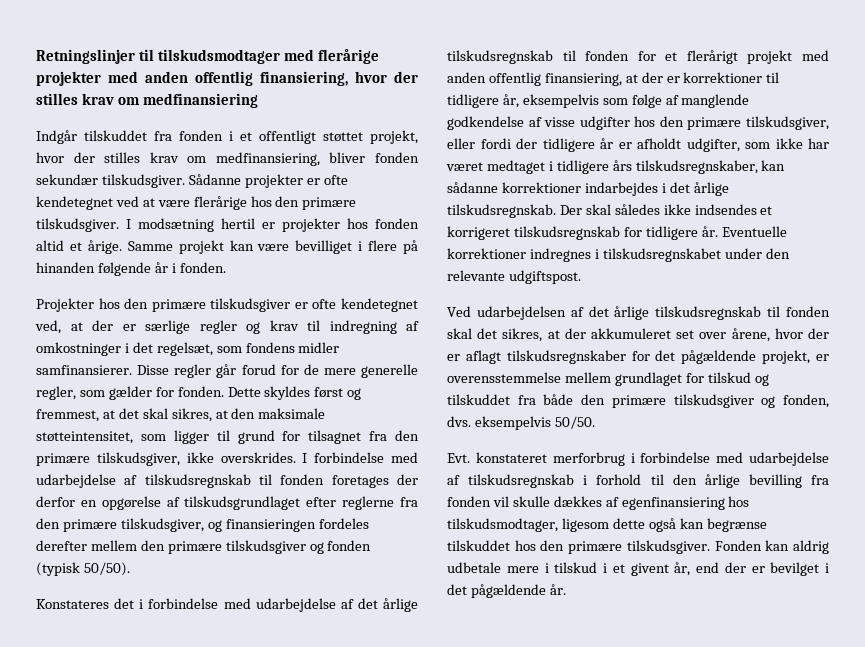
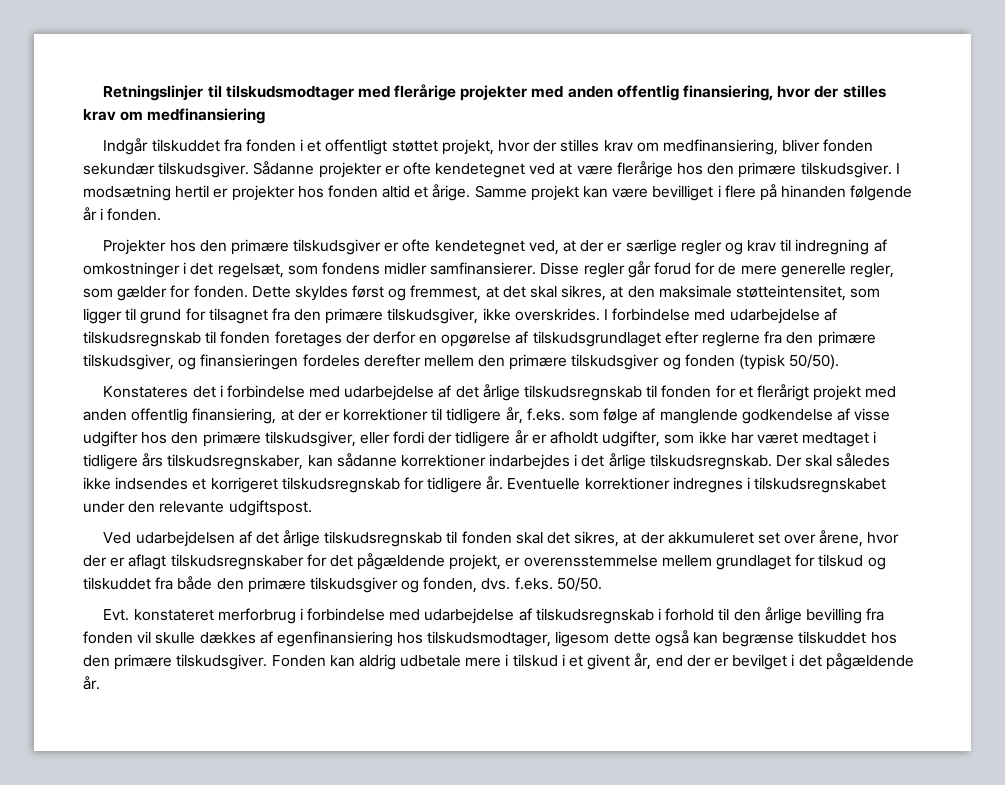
[522,94,599,108] eksempelvis -> [526,408,565,421] f.eks.
[474,416,551,430] eksempelvis -> [514,577,553,590] f.eks.

